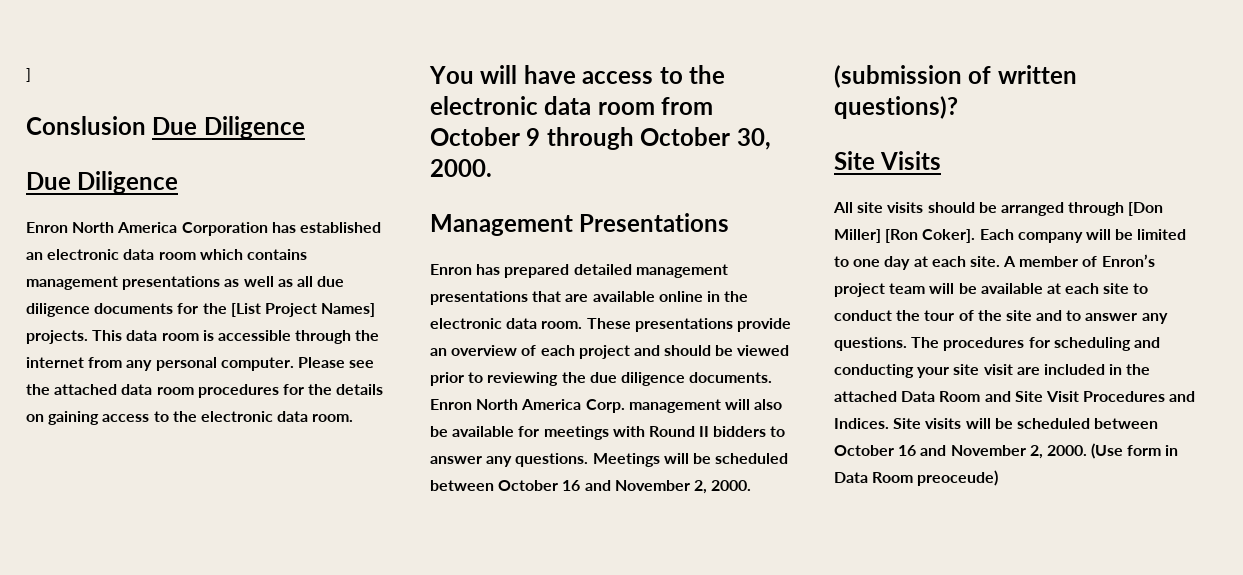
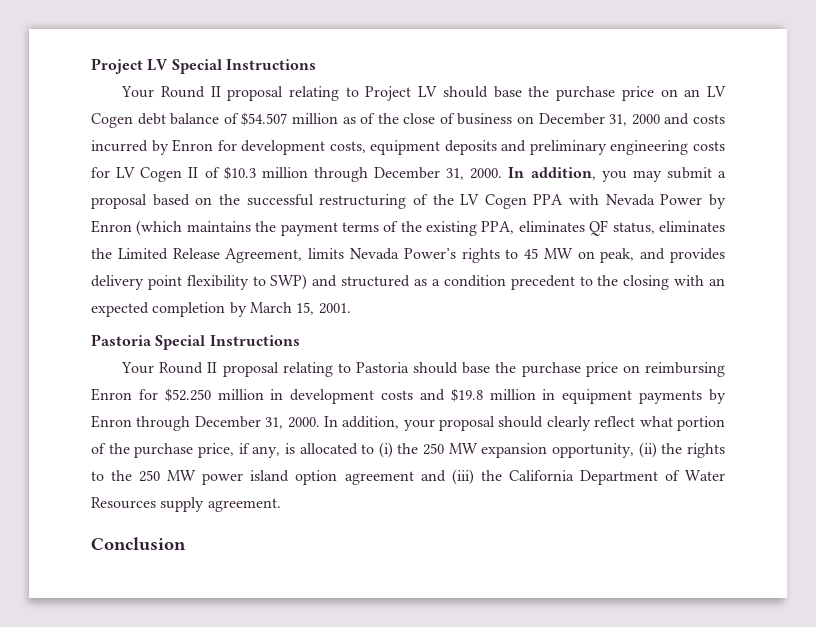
[26,68,31,82] [26,116,305,139] [26,171,179,194] [26,222,381,236] [26,249,307,260] [26,276,345,290] [26,303,376,317] [26,330,380,344] [26,357,375,371] [26,384,384,398] [26,411,354,425] [429,65,726,84] [430,96,714,115] [430,127,771,150] [430,159,492,177] [430,213,730,236] [430,264,728,278] [430,291,749,305] [430,318,791,332] [430,345,790,359] [430,372,773,386] [430,399,783,413] [430,426,786,440] [430,453,789,467] [430,480,752,494] [834,65,1077,88] [834,96,958,119] [834,151,942,170] [833,202,1164,216] [834,229,1187,243] [834,254,1155,270] [834,283,1149,297] [834,310,1168,324] [834,337,1160,351] [834,364,1151,378] [834,391,1196,402] [834,418,1159,429] [834,443,1179,459] [834,470,999,486] ] // Conslusion Due Diligence // Due Diligence // Enron North America Corporation has established an electronic data room which contains management presentations as well as all due diligence documents for the [List Project Names] projects. This data room is accessible through the internet from any personal computer. Please see the attached data room procedures for the details on gaining access to the electronic data room. // You will have access to the electronic data room from October 9 through October 30, 2000. // Management Presentations // Enron has prepared detailed management presentations that are available online in the electronic data room. These presentations provide an overview of each project and should be viewed prior to reviewing the due diligence documents. Enron North America Corp. management will also be available for meetings with Round II bidders to answer any questions. Meetings will be scheduled between October 16 and November 2, 2000. // (submission of written questions)? // Site Visits // All site visits should be arranged through [Don Miller] [Ron Coker]. Each company will be limited to one day at each site. A member of Enron’s project team will be available at each site to conduct the tour of the site and to answer any questions. The procedures for scheduling and conducting your site visit are included in the attached Data Room and Site Visit Procedures and Indices. Site visits will be scheduled between October 16 and November 2, 2000. (Use form in Data Room preoceude) -> [91,58,316,74] [121,86,726,101] [91,112,725,128] [91,139,725,155] [91,166,726,182] [91,194,726,209] [91,220,726,236] [91,248,725,263] [91,274,726,290] [91,302,351,317] [91,334,300,350] [121,362,726,377] [91,388,726,404] [91,415,726,431] [91,442,725,458] [91,469,725,485] [91,497,281,512] [91,537,186,551] Project LV Special Instructions // Your Round II proposal relating to Project LV should base the purchase price on an LV Cogen debt balance of $54.507 million as of the close of business on December 31, 2000 and costs incurred by Enron for development costs, equipment deposits and preliminary engineering costs for LV Cogen II of $10.3 million through December 31, 2000. In addition, you may submit a proposal based on the successful restructuring of the LV Cogen PPA with Nevada Power by Enron (which maintains the payment terms of the existing PPA, eliminates QF status, eliminates the Limited Release Agreement, limits Nevada Power’s rights to 45 MW on peak, and provides delivery point flexibility to SWP) and structured as a condition precedent to the closing with an expected completion by March 15, 2001. // Pastoria Special Instructions // Your Round II proposal relating to Pastoria should base the purchase price on reimbursing Enron for $52.250 million in development costs and $19.8 million in equipment payments by Enron through December 31, 2000. In addition, your proposal should clearly reflect what portion of the purchase price, if any, is allocated to (i) the 250 MW expansion opportunity, (ii) the rights to the 250 MW power island option agreement and (iii) the California Department of Water Resources supply agreement. // Conclusion

